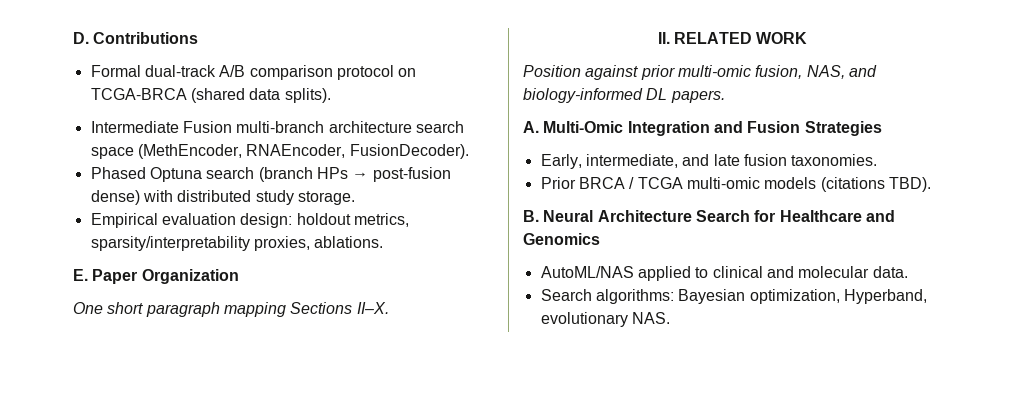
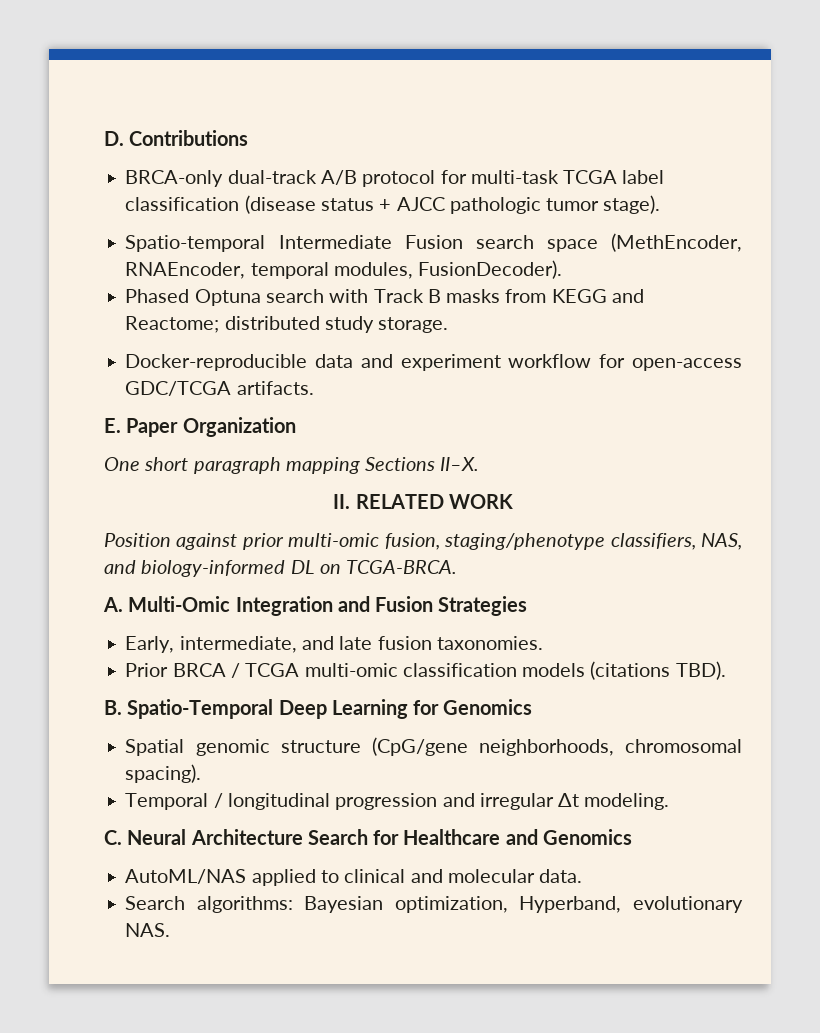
[90,65,141,77] Formal -> [125,170,224,187] BRCA-only
[249,65,417,80] [90,88,331,103] [90,121,412,133] comparison protocol on TCGA-BRCA (shared data splits). // Intermediate Fusion multi-branch architecture -> [362,170,665,187] [125,195,661,214] [125,235,463,252] protocol for multi-task TCGA label classification (disease status + AJCC pathologic tumor stage). // Spatio-temporal Intermediate Fusion
(346, 151) none -> [250,262,413,279] temporal modules,
[258,167,451,182] [90,190,355,205] [90,213,409,228] [90,236,384,251] (branch HPs → post-fusion dense) with distributed study storage. // Empirical evaluation design: holdout metrics, sparsity/interpretability proxies, ablations. -> [329,289,644,303] [125,316,449,333] [125,354,742,371] [125,381,314,396] with Track B masks from KEGG and Reactome; distributed study storage. // Docker-reproducible data and experiment workflow for open-access GDC/TCGA artifacts.
(803, 72) none -> [444,533,696,550] staging/phenotype classifiers,
[670,90,725,103] papers. -> [319,560,458,574] on TCGA-BRCA.
(760, 183) none -> [402,663,517,677] classification
(539, 216) none -> [127,699,533,719] [125,737,742,756] [125,764,202,783] [125,793,670,810] [104,830,122,845] Spatio-Temporal Deep Learning for Genomics // Spatial genomic structure (CpG/gene neighborhoods, chromosomal spacing). // Temporal / longitudinal progression and irregular Δt modeling. // C.

